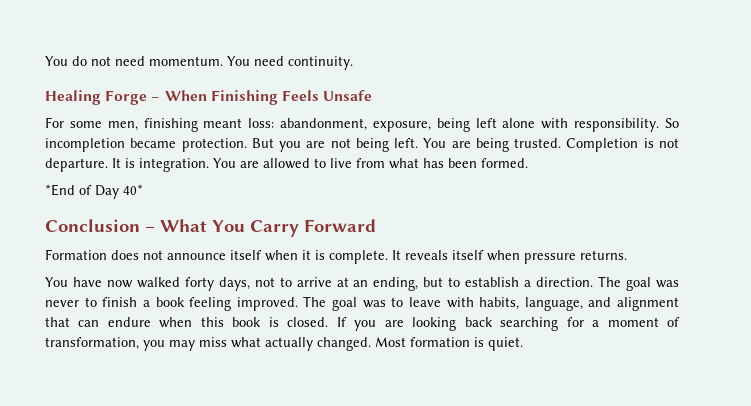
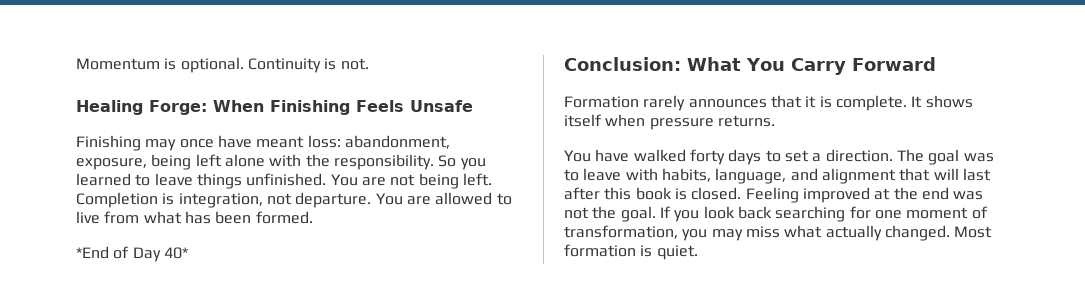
[45,56,353,70] You do not need momentum. You need continuity. -> [76,57,369,73] Momentum is optional. Continuity is not.
[105,90,161,105] Forge – -> [149,100,207,115] Forge:
[45,117,198,132] For some men, finishing -> [76,135,252,151] Finishing may once have
(569, 123) none -> [305,154,330,167] the
[45,138,562,152] incompletion became protection. But you are not being left. You are being trusted. -> [460,158,486,170] [76,173,492,189] you learned to leave things unfinished. You are not being left.
(654, 143) none -> [178,193,263,208] integration,
[112,158,209,172] It is integration. -> (372, 200) none
[45,219,155,232] Conclusion – -> [564,57,681,71] Conclusion:
[111,250,298,261] does not announce itself when -> [643,95,802,111] rarely announces that
[405,250,448,260] reveals -> [925,95,973,108] shows
[106,280,133,288] now -> (630, 155) none
[218,277,520,291] days, not to arrive at an ending, but to establish -> [728,149,809,165] days to set
[45,296,386,311] never to finish a book feeling improved. The goal was -> (994, 157) none
[78,317,193,328] can endure when -> [933,168,991,181] [564,187,600,200] will last after
[336,317,457,331] If you are looking -> [745,187,984,203] [564,206,735,222] Feeling improved at the end was not the goal. If you look
[592,320,600,327] a -> [874,210,902,219] one

